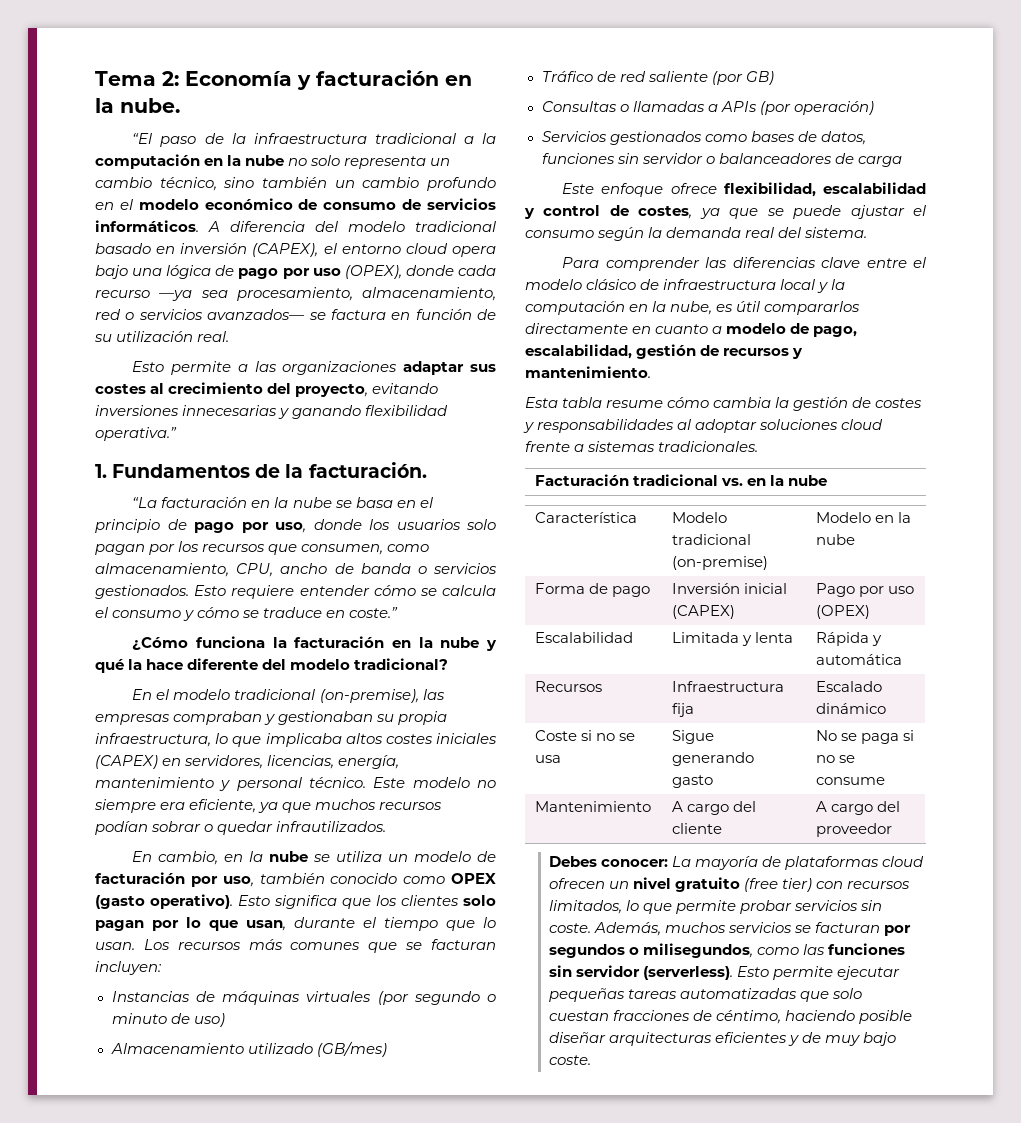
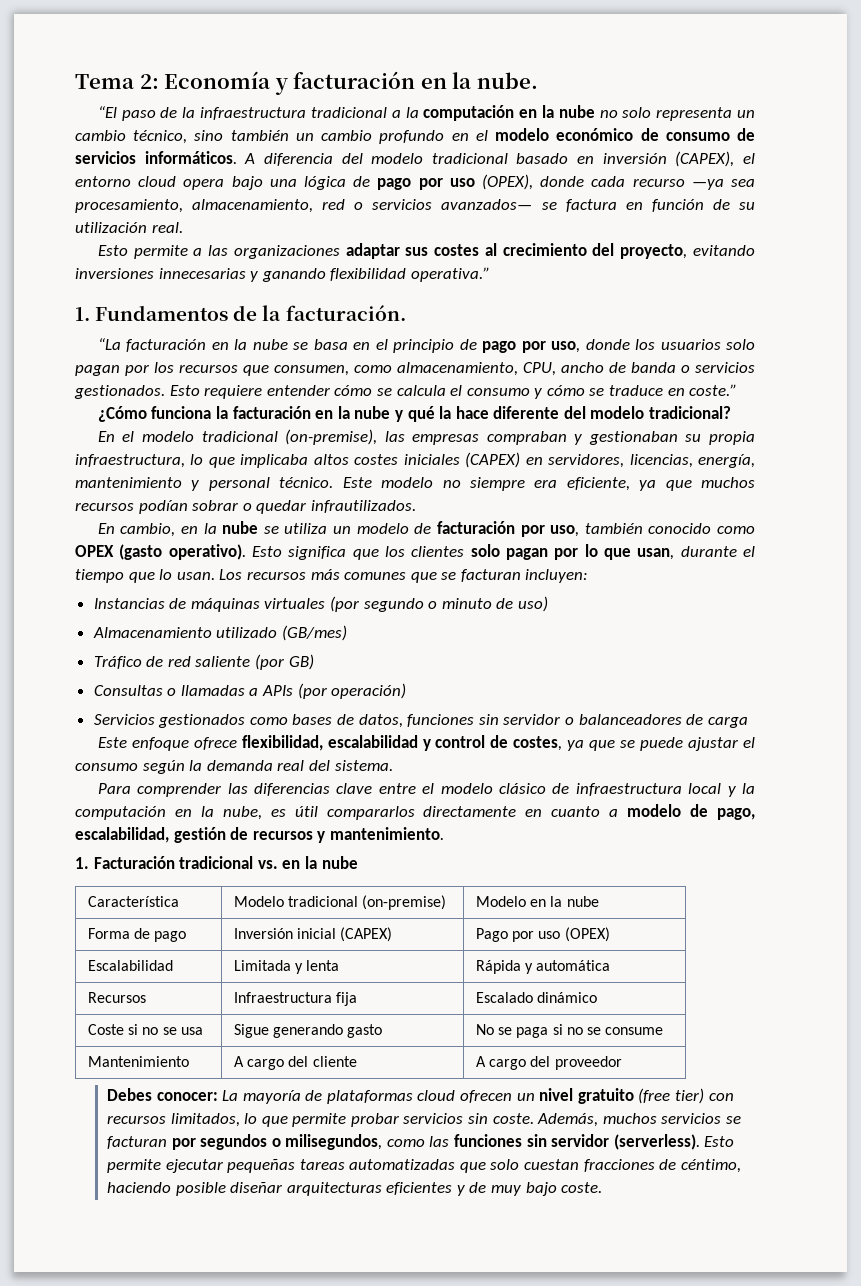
[525,397,923,411] [523,419,884,433] [525,441,759,452] Esta tabla resume cómo cambia la gestión de costes y responsabilidades al adoptar soluciones cloud frente a sistemas tradicionales. // -> [75,857,89,869] 1.

